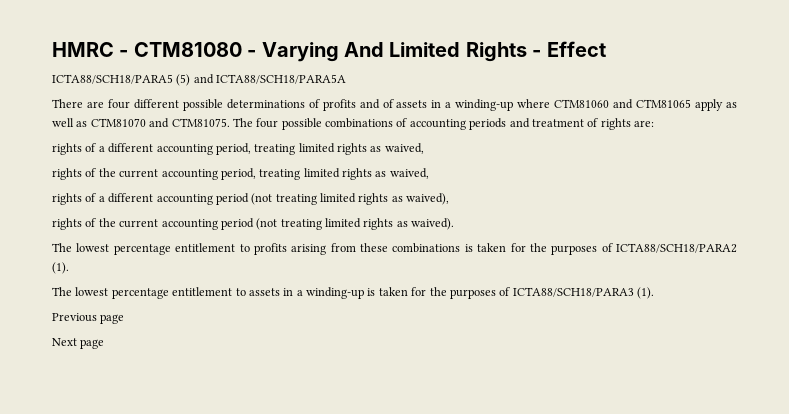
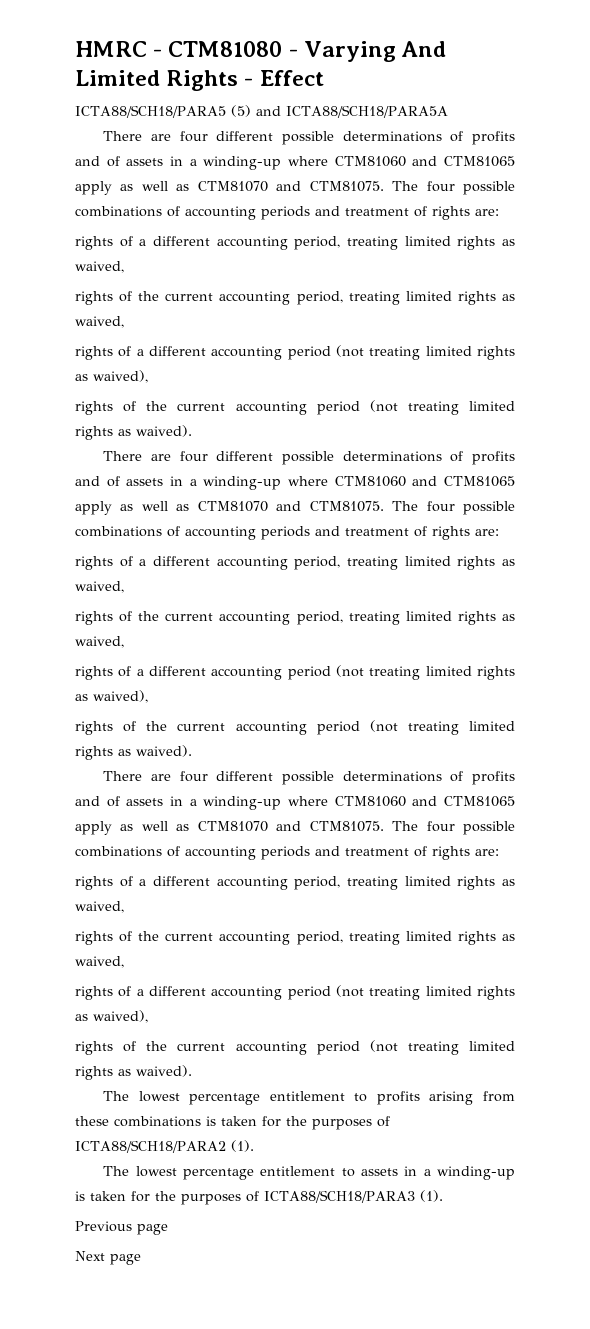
(455, 224) none -> [103,451,515,465] [75,476,515,490] [75,501,515,515] [75,526,499,540] [75,556,515,570] [75,581,124,593] [75,611,515,625] [75,636,124,648] [75,665,515,680] [75,690,148,703] [75,720,515,735] [75,745,192,760] [103,771,515,785] [75,796,515,810] [75,821,515,835] [75,846,499,860] [75,876,515,890] [75,901,124,913] [75,931,515,945] [75,956,124,968] [75,985,515,1000] [75,1010,148,1023] [75,1040,515,1055] [75,1065,192,1080] // There are four different possible determinations of profits and of assets in a winding-up where CTM81060 and CTM81065 apply as well as CTM81070 and CTM81075. The four possible combinations of accounting periods and treatment of rights are: // rights of a different accounting period, treating limited rights as waived, // rights of the current accounting period, treating limited rights as waived, // rights of a different accounting period (not treating limited rights as waived), // rights of the current accounting period (not treating limited rights as waived). // There are four different possible determinations of profits and of assets in a winding-up where CTM81060 and CTM81065 apply as well as CTM81070 and CTM81075. The four possible combinations of accounting periods and treatment of rights are: // rights of a different accounting period, treating limited rights as waived, // rights of the current accounting period, treating limited rights as waived, // rights of a different accounting period (not treating limited rights as waived), // rights of the current accounting period (not treating limited rights as waived).

